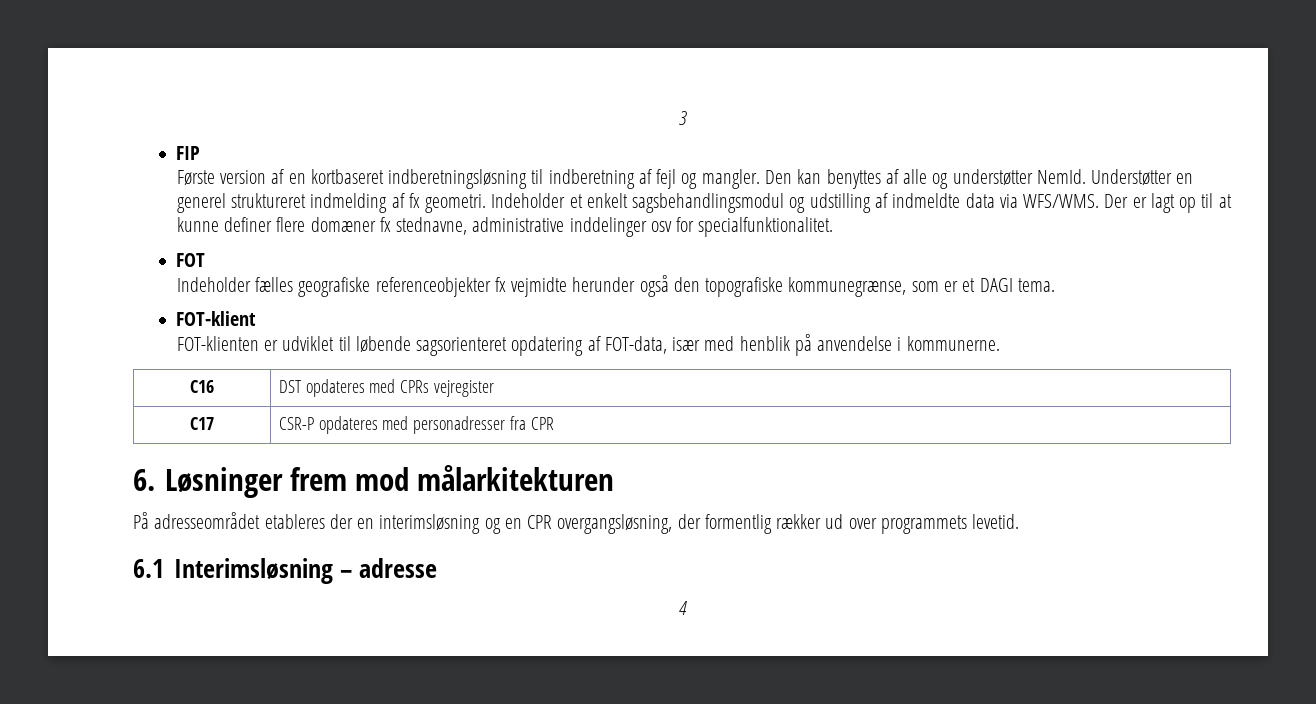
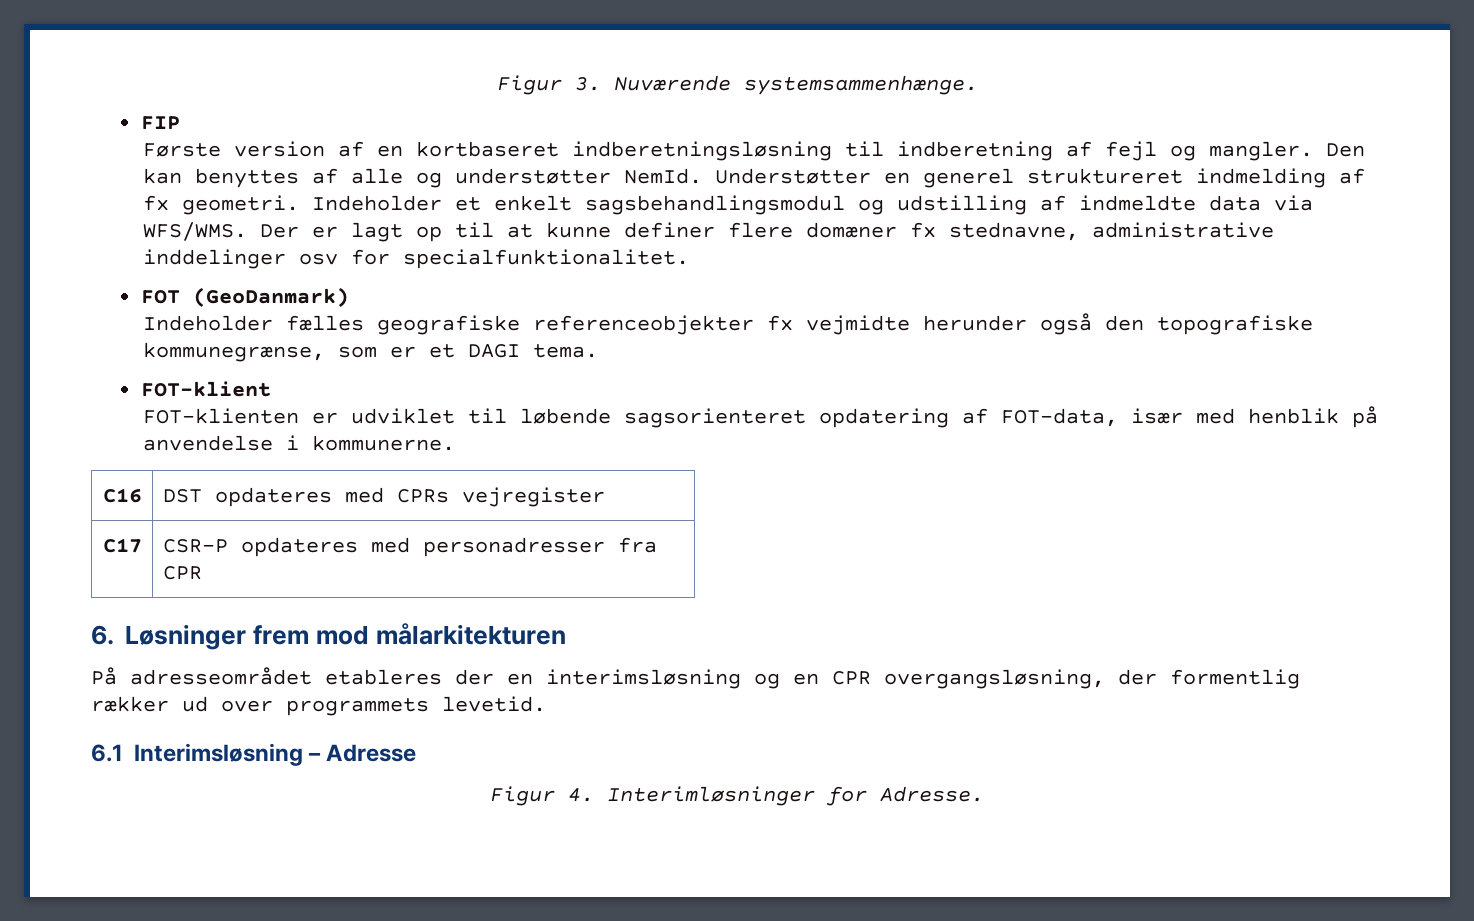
[678,111,687,125] 3 -> [496,75,978,95] Figur 3. Nuværende systemsammenhænge.
(206, 260) none -> [193,287,350,307] (GeoDanmark)
[358,558,437,578] [678,601,687,615] adresse // 4 -> [326,744,417,762] [490,786,984,806] Adresse // Figur 4. Interimløsninger for Adresse.

